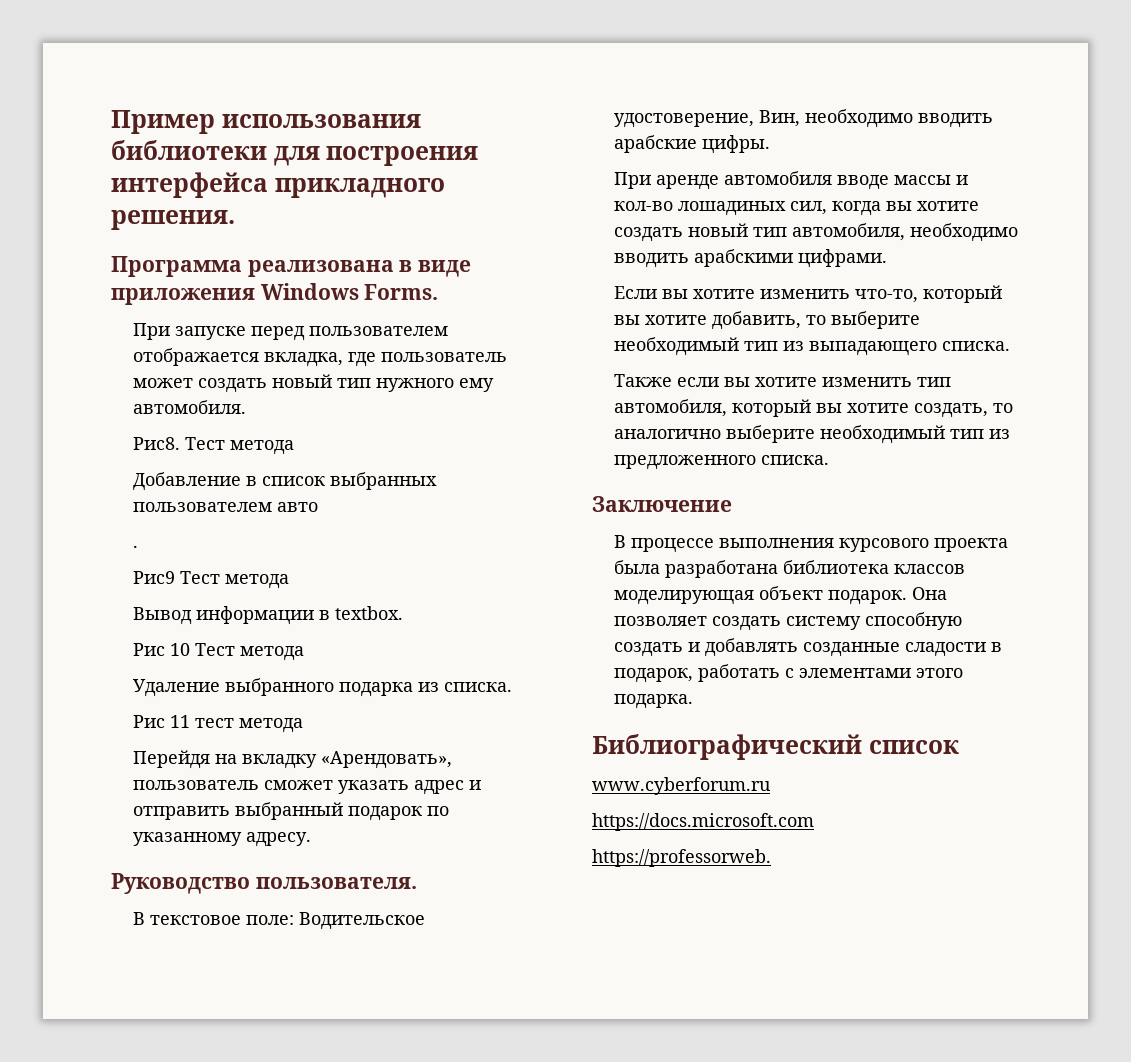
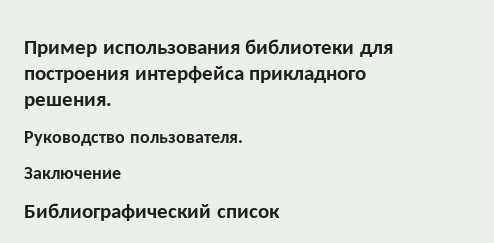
[111,256,472,277] [111,283,439,305] [133,323,449,341] [133,348,508,367] [133,374,495,393] [133,400,247,414] [133,437,295,455] [133,472,438,491] [133,502,319,512] [133,545,139,548] [133,571,290,589] [133,606,404,625] [133,643,305,661] [133,678,513,697] [133,715,304,733] [133,750,453,769] [133,780,482,795] [133,802,450,821] [133,832,312,847] [111,873,417,894] [133,912,426,930] [614,109,994,128] [614,135,771,154] [614,171,969,190] [614,201,980,216] [614,223,1019,242] [614,249,888,268] [614,285,1003,303] [614,311,921,330] [614,337,1011,356] [614,374,952,387] [614,399,1014,418] [614,425,1011,444] [614,455,830,470] [592,496,732,512] [614,535,1009,553] [614,560,966,578] [614,586,948,605] [614,612,963,631] [614,638,1003,657] [614,664,964,683] [614,694,694,709] Программа реализована в виде приложения Windows Forms. // При запуске перед пользователем отображается вкладка, где пользователь может создать новый тип нужного ему автомобиля. // Рис8. Тест метода // Добавление в список выбранных пользователем авто // . // Рис9 Тест метода // Вывод информации в textbox. // Рис 10 Тест метода // Удаление выбранного подарка из списка. // Рис 11 тест метода // Перейдя на вкладку «Арендовать», пользователь сможет указать адрес и отправить выбранный подарок по указанному адресу. // Руководство пользователя. // В текстовое поле: Водительское удостоверение, Вин, необходимо вводить арабские цифры. // При аренде автомобиля вводе массы и кол-во лошадиных сил, когда вы хотите создать новый тип автомобиля, необходимо вводить арабскими цифрами. // Если вы хотите изменить что-то, который вы хотите добавить, то выберите необходимый тип из выпадающего списка. // Также если вы хотите изменить тип автомобиля, который вы хотите создать, то аналогично выберите необходимый тип из предложенного списка. // Заключение // В процессе выполнения курсового проекта была разработана библиотека классов моделирующая объект подарок. Она позволяет создать систему способную создать и добавлять созданные сладости в подарок, работать с элементами этого подарка. -> [24,131,243,146] [24,167,121,179] Руководство пользователя. // Заключение
[592,777,771,795] [592,813,814,831] [592,849,771,867] // www.cyberforum.ru // https://docs.microsoft.com // https://professorweb. -> (280, 213) none

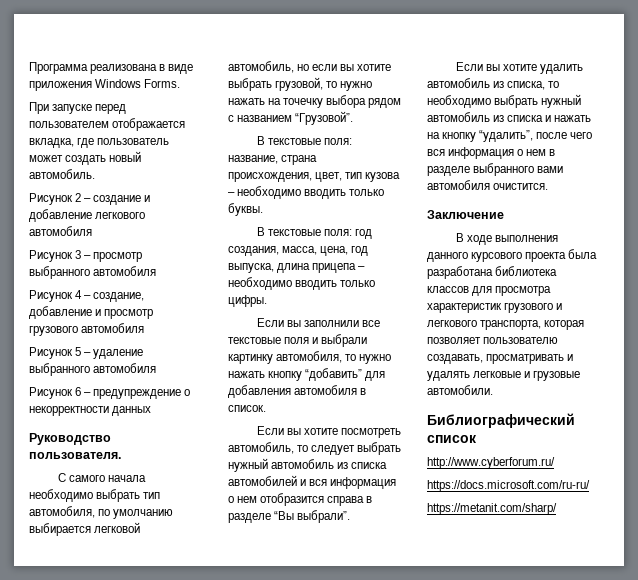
[24,39,394,57] [24,66,367,83] [24,96,112,109] [24,131,243,146] [24,167,121,179] Пример использования библиотеки для построения интерфейса прикладного решения. // Руководство пользователя. // Заключение -> [29,62,194,74] [29,79,181,91] [29,102,127,114] [29,118,186,131] [29,138,170,148] [29,151,142,165] [29,169,95,179] [29,193,151,205] [29,209,146,222] [29,226,92,236] [29,250,143,262] [29,266,157,279] [29,290,145,302] [29,306,154,319] [29,323,145,336] [29,347,144,359] [29,363,157,376] [29,387,191,399] [29,406,152,416] [29,433,111,445] [29,452,121,459] [57,473,147,482] [29,489,161,502] [29,506,174,519] [29,522,141,536] [228,61,392,73] [228,77,373,91] [228,95,402,108] [228,111,354,125] [256,136,353,145] [228,155,318,165] [228,172,401,182] [228,186,385,199] [228,203,263,216] [256,227,373,239] [228,246,369,256] [228,263,366,273] [228,277,376,290] [228,295,267,307] [256,318,381,327] [228,334,368,347] [228,351,392,364] [228,368,386,381] [228,385,367,398] [228,405,266,412] [256,426,402,438] [228,442,402,455] [228,458,388,472] [228,475,397,489] [228,493,373,506] [228,510,351,523] [455,62,584,74] [427,78,560,90] [427,94,582,108] [427,112,592,122] [427,130,593,142] [427,147,556,159] [427,163,564,176] [427,180,549,190] [427,210,504,219] [455,233,559,245] [427,249,598,262] [427,266,558,279] [427,286,552,296] [427,303,563,313] [427,320,585,330] [427,337,559,344] [427,354,574,364] [427,371,581,381] [427,385,493,395] Программа реализована в виде приложения Windows Forms. // При запуске перед пользователем отображается вкладка, где пользователь может создать новый автомобиль. // Рисунок 2 – создание и добавление легкового автомобиля // Рисунок 3 – просмотр выбранного автомобиля // Рисунок 4 – создание, добавление и просмотр грузового автомобиля // Рисунок 5 – удаление выбранного автомобиля // Рисунок 6 – предупреждение о некорректности данных // Руководство пользователя. // С самого начала необходимо выбрать тип автомобиля, по умолчанию выбирается легковой автомобиль, но если вы хотите выбрать грузовой, то нужно нажать на точечку выбора рядом с названием “Грузовой”. // В текстовые поля: название, страна происхождения, цвет, тип кузова – необходимо вводить только буквы. // В текстовые поля: год создания, масса, цена, год выпуска, длина прицепа – необходимо вводить только цифры. // Если вы заполнили все текстовые поля и выбрали картинку автомобиля, то нужно нажать кнопку “добавить” для добавления автомобиля в список. // Если вы хотите посмотреть автомобиль, то следует выбрать нужный автомобиль из списка автомобилей и вся информация о нем отобразится справа в разделе “Вы выбрали”. // Если вы хотите удалить автомобиль из списка, то необходимо выбрать нужный автомобиль из списка и нажать на кнопку “удалить”, после чего вся информация о нем в разделе выбранного вами автомобиля очистится. // Заключение // В ходе выполнения данного курсового проекта была разработана библиотека классов для просмотра характеристик грузового и легкового транспорта, которая позволяет пользователю создавать, просматривать и удалять легковые и грузовые автомобили.
(280, 213) none -> [427,457,555,469] [427,480,590,492] [427,503,557,515] // http://www.cyberforum.ru/ // https://docs.microsoft.com/ru-ru/ // https://metanit.com/sharp/

